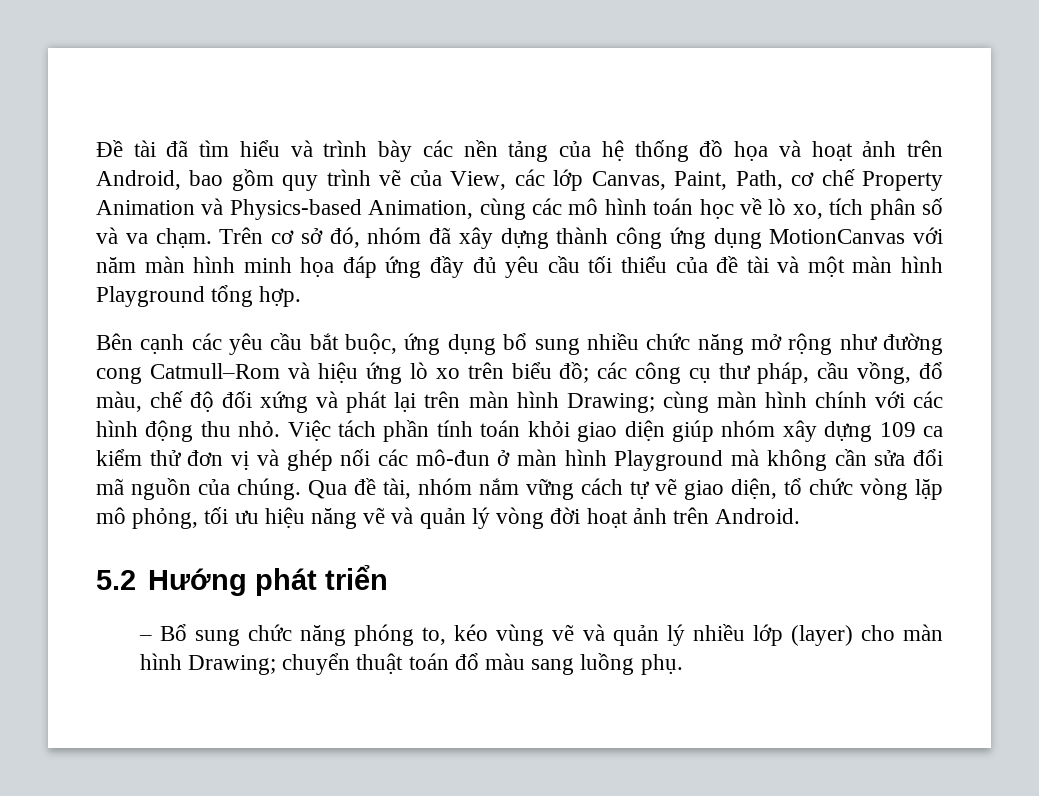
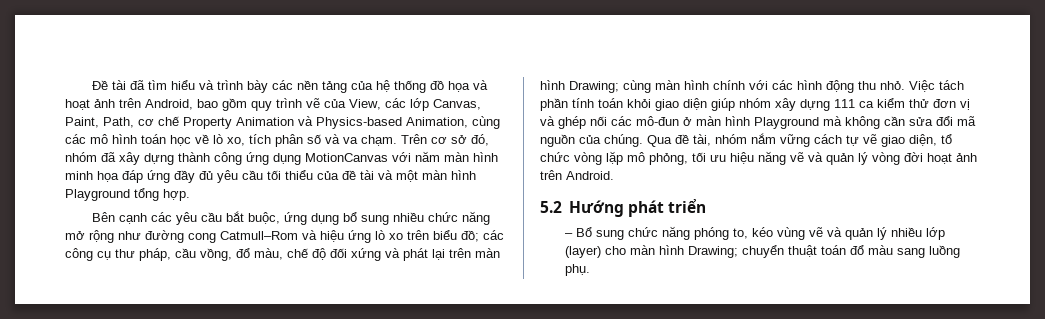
[879,422,916,437] 109 -> [834,99,855,108] 111

